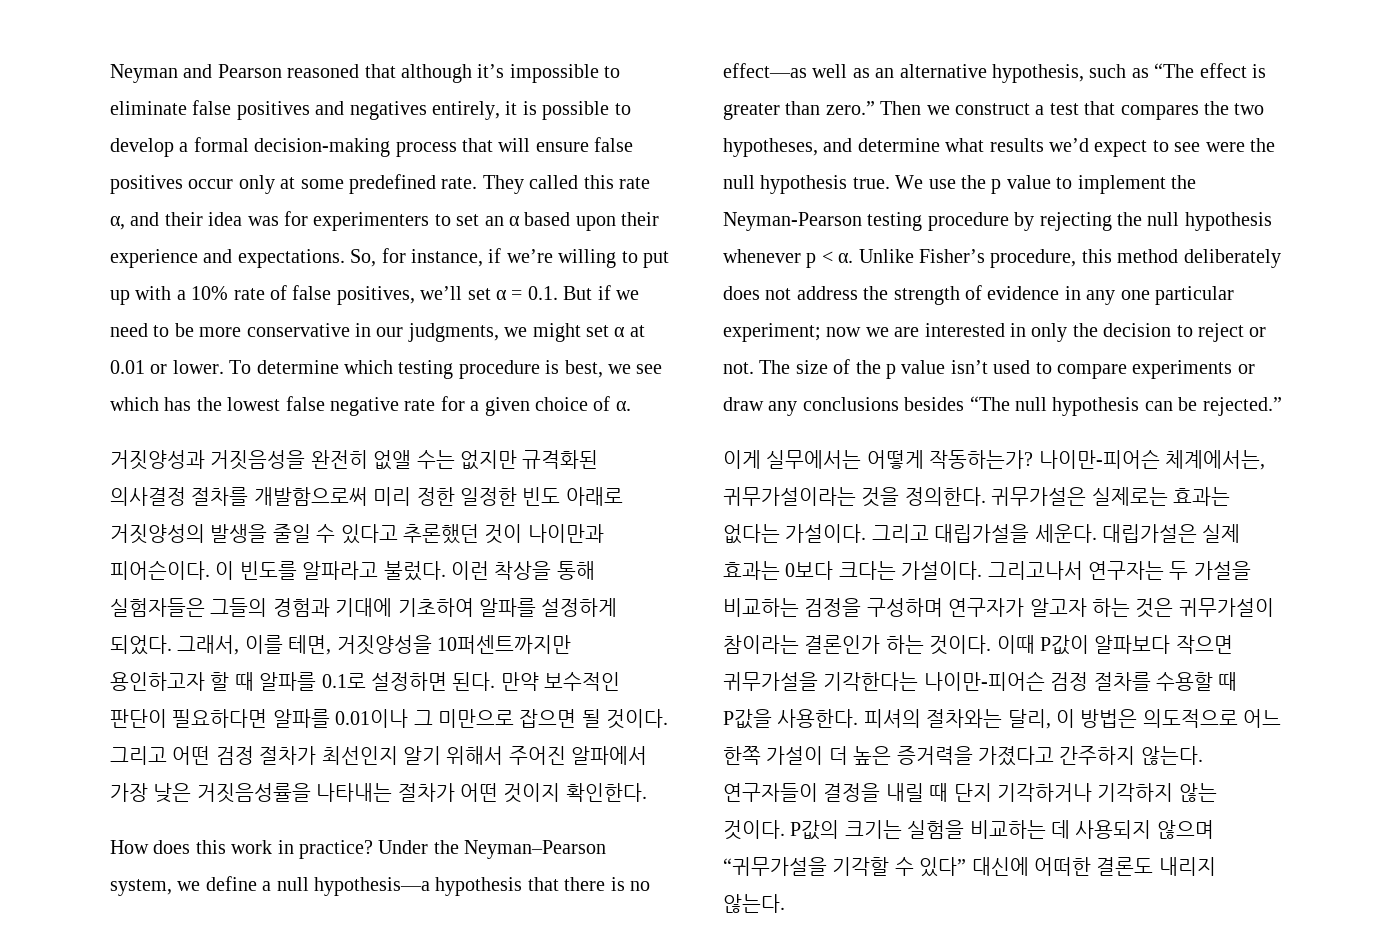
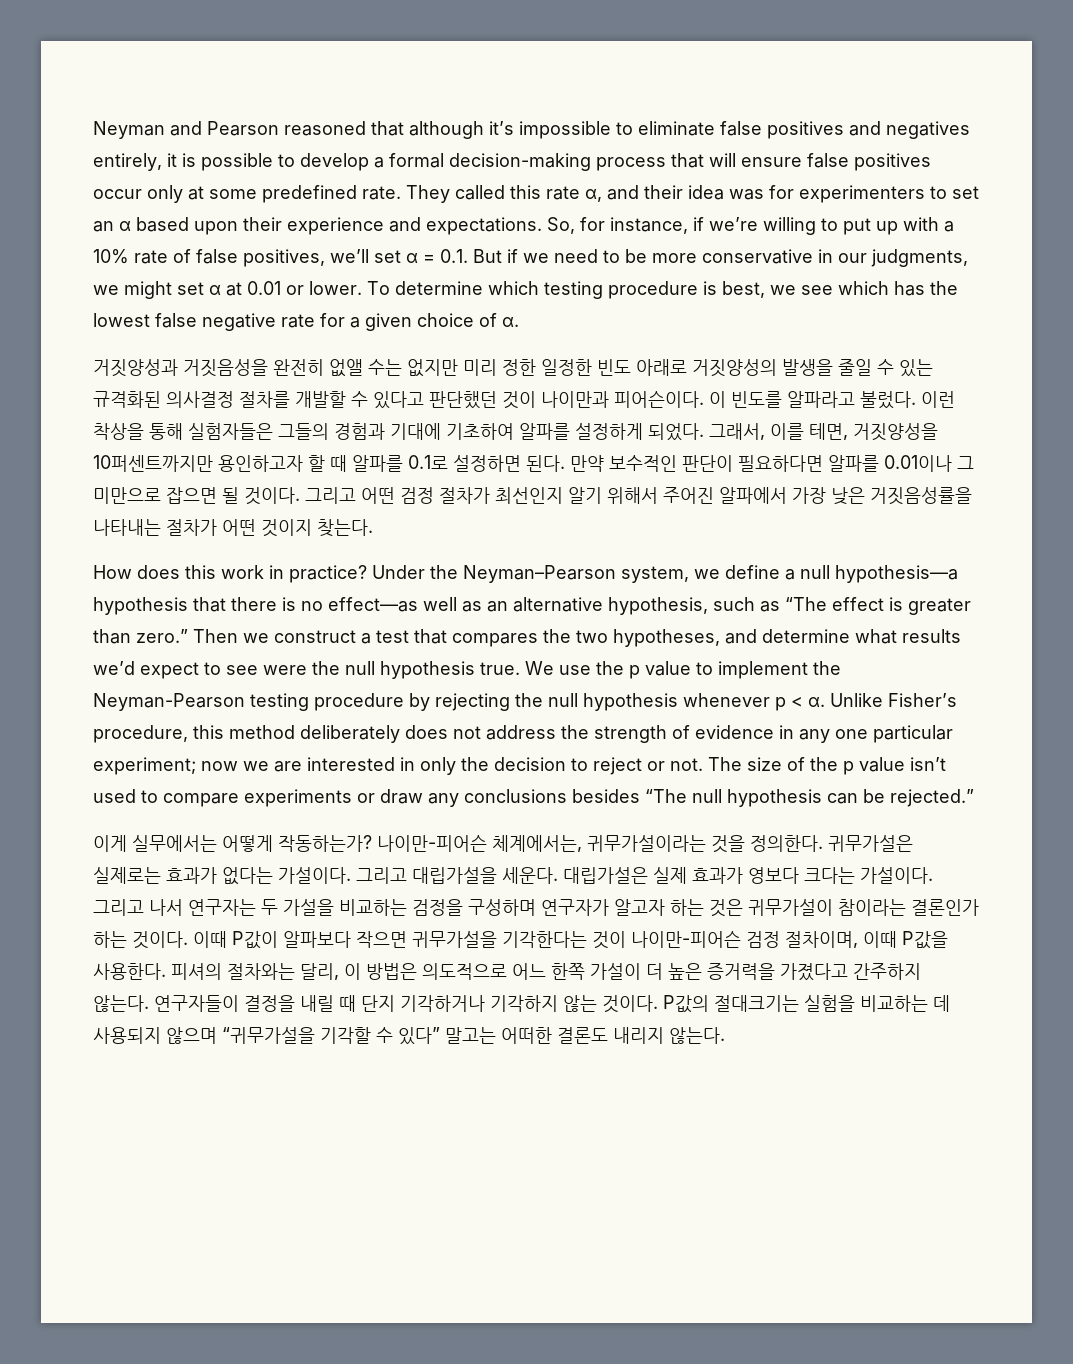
[522,450,599,469] [110,487,368,506] 규격화된 의사결정 절차를 개발함으로써 -> (458, 368) none
[340,524,479,544] 있다고 추론했던 -> [899,359,933,377] [93,391,497,409] 있는 규격화된 의사결정 절차를 개발할 수 있다고 판단했던
[565,783,647,802] 확인한다. -> [317,519,373,537] 찾는다.
[1173,487,1230,506] 효과는 -> [166,867,217,884] 효과가
[723,561,1083,580] 효과는 0보다 크다는 가설이다. 그리고나서 -> [692,867,933,884] [93,899,183,916] 효과가 영보다 크다는 가설이다. 그리고 나서
(919, 681) none -> [592,931,626,949] 것이
[1093,672,1238,691] 절차를 수용할 때 -> [785,931,897,948] 절차이며, 이때
[844,820,902,839] 크기는 -> [714,995,799,1012] 절대크기는
[971,857,1029,876] 대신에 -> [445,1027,496,1044] 말고는

